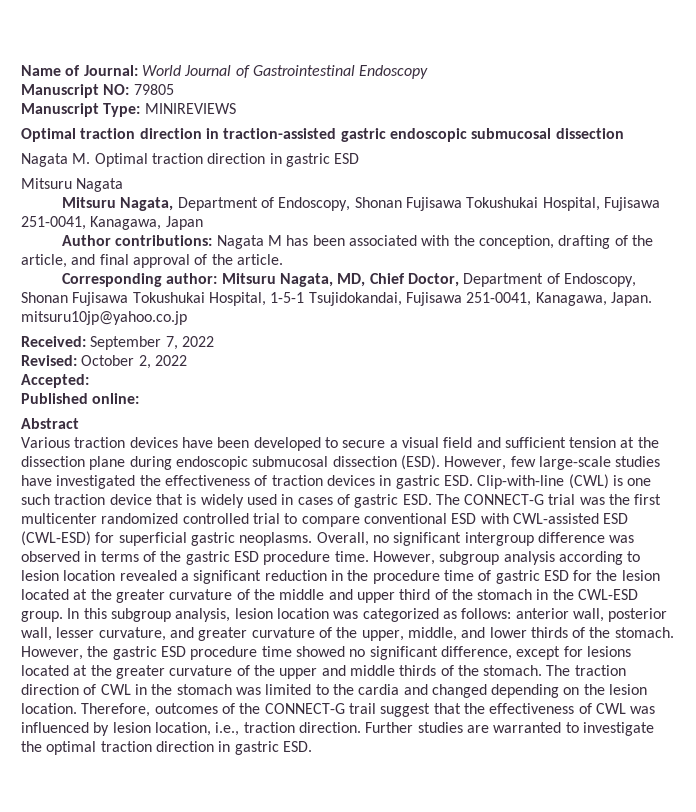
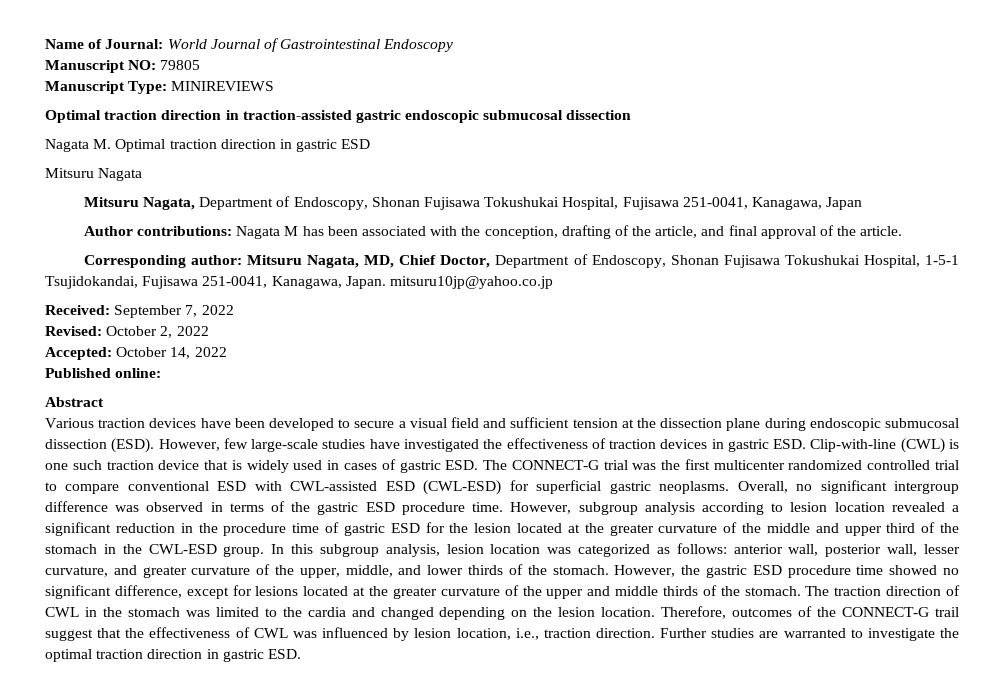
(89, 381) none -> [116,347,227,359] October 14, 2022

